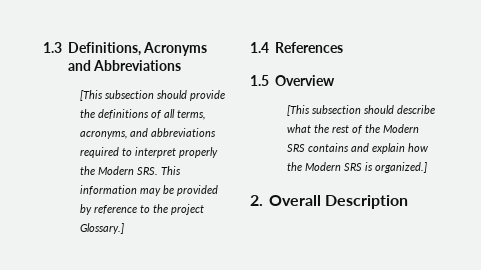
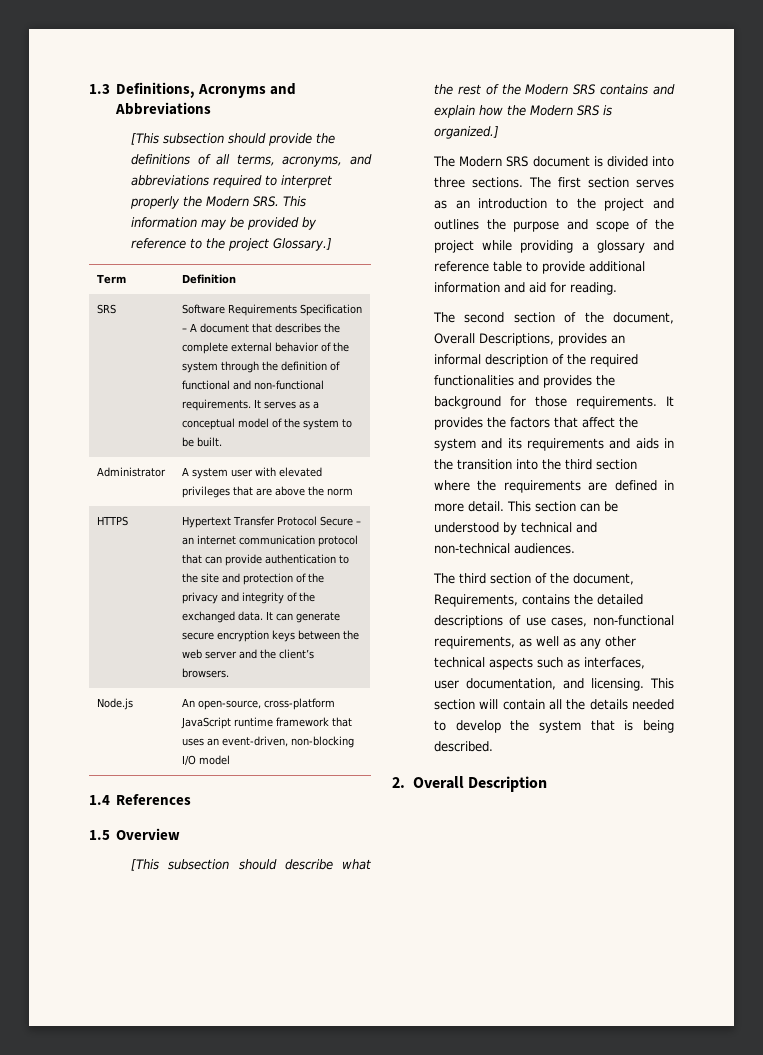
(124, 228) none -> [97,274,127,284] [182,274,237,284] [97,304,117,314] [182,304,363,316] [182,323,341,333] [182,342,350,354] [182,361,341,373] [182,380,325,390] [182,399,320,411] [182,418,353,430] [182,437,223,447] [97,467,167,477] [182,467,323,479] [182,486,354,498] [97,516,129,526] [182,516,362,528] [182,535,359,547] [182,554,350,566] [182,573,325,585] [182,592,316,604] [182,611,341,623] [182,630,360,642] [182,649,315,659] [182,668,230,678] [97,698,134,710] [182,698,336,710] [181,717,353,729] [182,736,355,748] [182,755,231,766] // Term | Definition // SRS | Software Requirements Specification – A document that describes the complete external behavior of the system through the definition of functional and non-functional requirements. It serves as a conceptual model of the system to be built. // Administrator | A system user with elevated privileges that are above the norm // HTTPS | Hypertext Transfer Protocol Secure – an internet communication protocol that can provide authentication to the site and protection of the privacy and integrity of the exchanged data. It can generate secure encryption keys between the web server and the client’s browsers. // Node.js | An open-source, cross-platform JavaScript runtime framework that uses an event-driven, non-blocking I/O model
(427, 167) none -> [433,156,674,167] [434,177,674,188] [434,198,674,211] [434,219,674,232] [434,240,674,253] [434,261,646,274] [434,282,618,295] [433,312,674,324] [434,333,626,346] [434,354,639,367] [434,375,616,388] [434,396,674,409] [434,417,639,430] [434,438,674,451] [434,459,638,470] [434,480,674,493] [434,501,619,512] [434,522,598,535] [434,543,576,554] [433,573,635,585] [434,594,644,607] [434,615,674,628] [434,636,637,649] [434,657,646,670] [434,678,674,691] [434,699,674,710] [434,720,674,733] [434,741,494,752] // The Modern SRS document is divided into three sections. The first section serves as an introduction to the project and outlines the purpose and scope of the project while providing a glossary and reference table to provide additional information and aid for reading. // The second section of the document, Overall Descriptions, provides an informal description of the required functionalities and provides the background for those requirements. It provides the factors that affect the system and its requirements and aids in the transition into the third section where the requirements are defined in more detail. This section can be understood by technical and non-technical audiences. // The third section of the document, Requirements, contains the detailed descriptions of use cases, non-functional requirements, as well as any other technical aspects such as interfaces, user documentation, and licensing. This section will contain all the details needed to develop the system that is being described.

